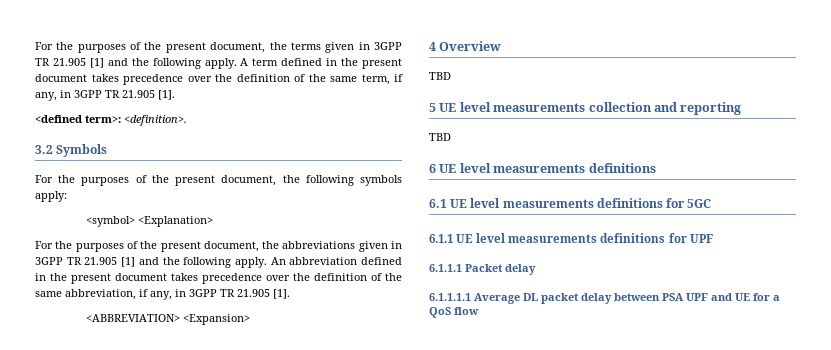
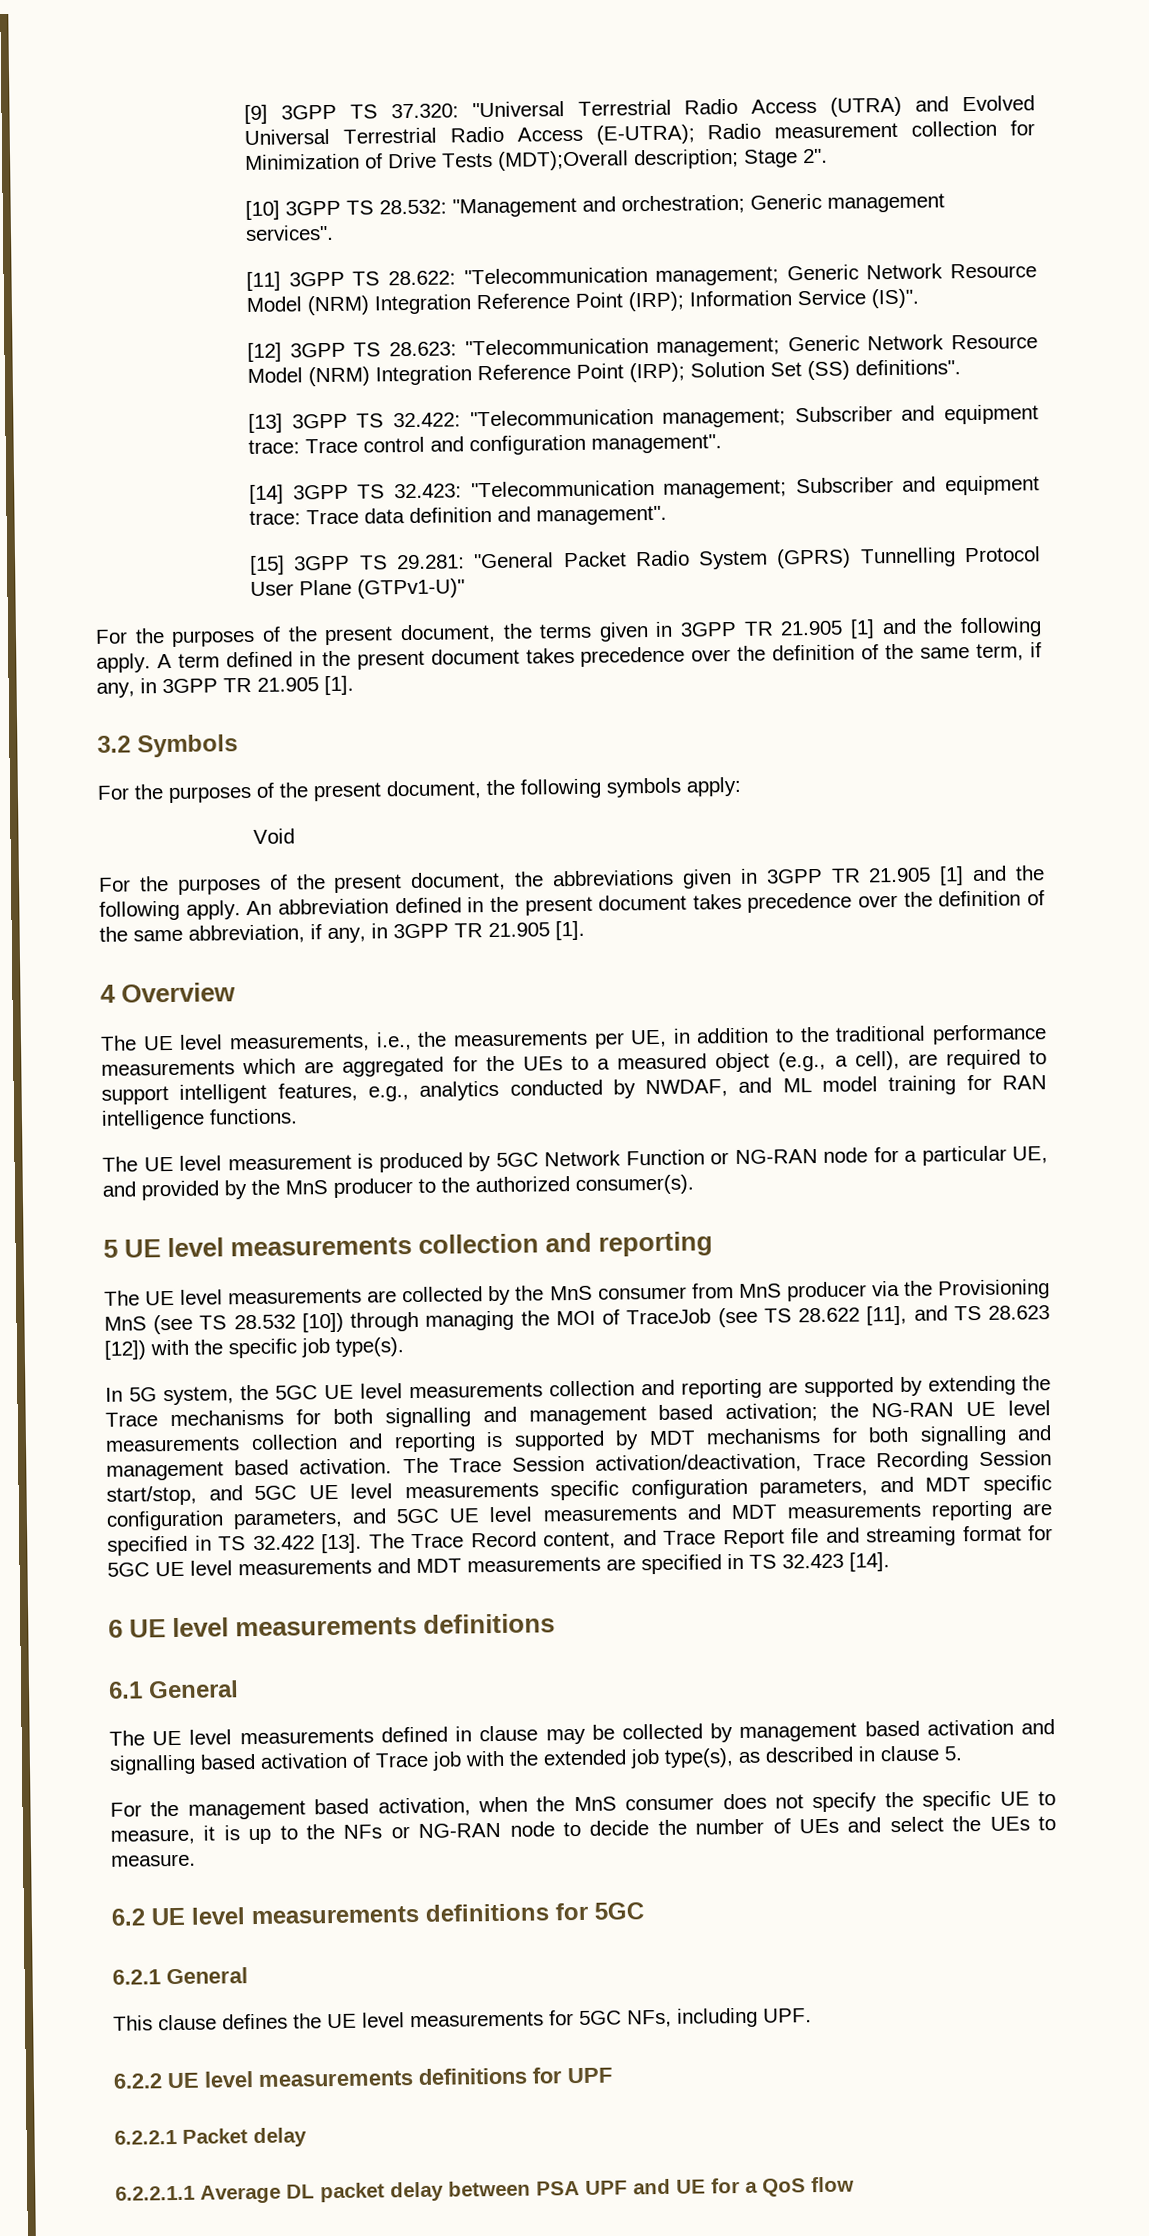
(35, 46) none -> [244,95,1035,125] [244,120,1035,146] [245,148,829,171] [245,193,946,221] [245,224,335,242] [246,263,1037,291] [246,288,920,316] [247,334,1038,362] [247,359,962,387] [248,404,1039,433] [248,434,723,456] [249,475,1040,504] [249,505,668,526] [250,546,1041,575] [250,578,466,599] [9] 3GPP TS 37.320: "Universal Terrestrial Radio Access (UTRA) and Evolved Universal Terrestrial Radio Access (E-UTRA); Radio measurement collection for Minimization of Drive Tests (MDT);Overall description; Stage 2". // [10] 3GPP TS 28.532: "Management and orchestration; Generic management services". // [11] 3GPP TS 28.622: "Telecommunication management; Generic Network Resource Model (NRM) Integration Reference Point (IRP); Information Service (IS)". // [12] 3GPP TS 28.623: "Telecommunication management; Generic Network Resource Model (NRM) Integration Reference Point (IRP); Solution Set (SS) definitions". // [13] 3GPP TS 32.422: "Telecommunication management; Subscriber and equipment trace: Trace control and configuration management". // [14] 3GPP TS 32.423: "Telecommunication management; Subscriber and equipment trace: Trace data definition and management". // [15] 3GPP TS 29.281: "General Packet Radio System (GPRS) Tunnelling Protocol User Plane (GTPv1-U)" //
[35,115,187,126] // <defined term>: <definition>. -> (354, 685) none
[86,216,214,227] <symbol> <Explanation> -> [253,828,296,844] Void
[86,314,251,325] // <ABBREVIATION> <Expansion> -> (585, 930) none
[429,72,451,80] TBD -> [100,1024,1047,1053] [101,1049,1047,1077] [101,1074,1047,1105] [101,1108,298,1130] [102,1145,1048,1173] [102,1174,694,1201] The UE level measurements, i.e., the measurements per UE, in addition to the traditional performance measurements which are aggregated for the UEs to a measured object (e.g., a cell), are required to support intelligent features, e.g., analytics conducted by NWDAF, and ML model training for RAN intelligence functions. // The UE level measurement is produced by 5GC Network Function or NG-RAN node for a particular UE, and provided by the MnS producer to the authorized consumer(s).
[429,133,451,141] TBD -> [104,1279,1051,1306] [104,1305,1051,1335] [104,1337,404,1360] [105,1375,1051,1406] [105,1400,1051,1428] [105,1425,1052,1453] [106,1450,1052,1481] [106,1475,1052,1506] [106,1500,1052,1531] [107,1525,1053,1556] [107,1552,890,1577] The UE level measurements are collected by the MnS consumer from MnS producer via the Provisioning MnS (see TS 28.532 [10]) through managing the MOI of TraceJob (see TS 28.622 [11], and TS 28.623 [12]) with the specific job type(s). // In 5G system, the 5GC UE level measurements collection and reporting are supported by extending the Trace mechanisms for both signalling and management based activation; the NG-RAN UE level measurements collection and reporting is supported by MDT mechanisms for both signalling and management based activation. The Trace Session activation/deactivation, Trace Recording Session start/stop, and 5GC UE level measurements specific configuration parameters, and MDT specific configuration parameters, and 5GC UE level measurements and MDT measurements reporting are specified in TS 32.422 [13]. The Trace Record content, and Trace Report file and streaming format for 5GC UE level measurements and MDT measurements are specified in TS 32.423 [14].
(447, 203) none -> [148,1680,239,1699] [109,1719,1055,1746] [109,1745,962,1775] [110,1790,1056,1820] [110,1816,1056,1845] [111,1853,196,1867] [111,1908,145,1926] General // The UE level measurements defined in clause may be collected by management based activation and signalling based activation of Trace job with the extended job type(s), as described in clause 5. // For the management based activation, when the MnS consumer does not specify the specific UE to measure, it is up to the NFs or NG-RAN node to decide the number of UEs and select the UEs to measure. // 6.2
[429,234,453,243] 6.1.1 -> [112,1967,248,1985] [113,2007,812,2031] [113,2073,162,2089] 6.2.1 General // This clause defines the UE level measurements for 5GC NFs, including UPF. // 6.2.2
[429,264,462,272] 6.1.1.1 -> [114,2130,177,2145] 6.2.2.1
[429,293,471,301] 6.1.1.1.1 -> [115,2185,195,2201] 6.2.2.1.1

